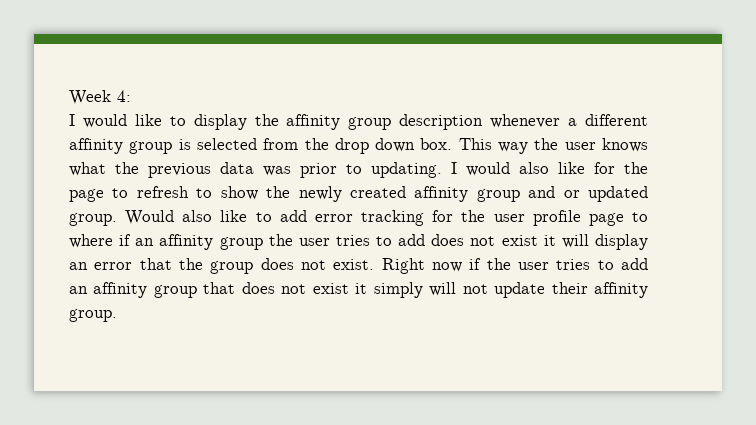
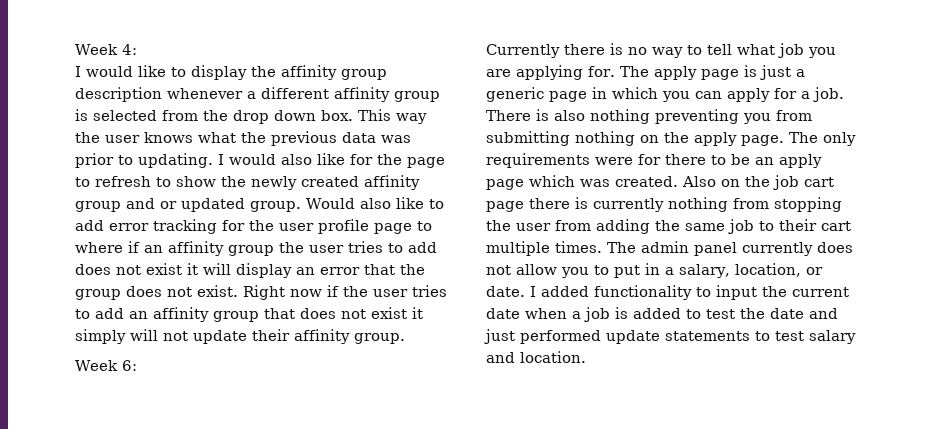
(117, 315) none -> [75,360,137,371] [486,43,836,58] [486,65,805,80] [486,87,844,102] [486,109,812,124] [486,131,856,146] [486,153,822,168] [486,175,834,190] [486,197,842,212] [486,219,851,234] [486,241,853,256] [486,263,823,278] [486,285,849,300] [486,307,838,322] [484,329,856,344] [486,351,586,363] // Week 6: // Currently there is no way to tell what job you are applying for. The apply page is just a generic page in which you can apply for a job. There is also nothing preventing you from submitting nothing on the apply page. The only requirements were for there to be an apply page which was created. Also on the job cart page there is currently nothing from stopping the user from adding the same job to their cart multiple times. The admin panel currently does not allow you to put in a salary, location, or date. I added functionality to input the current date when a job is added to test the date and just performed update statements to test salary and location.

